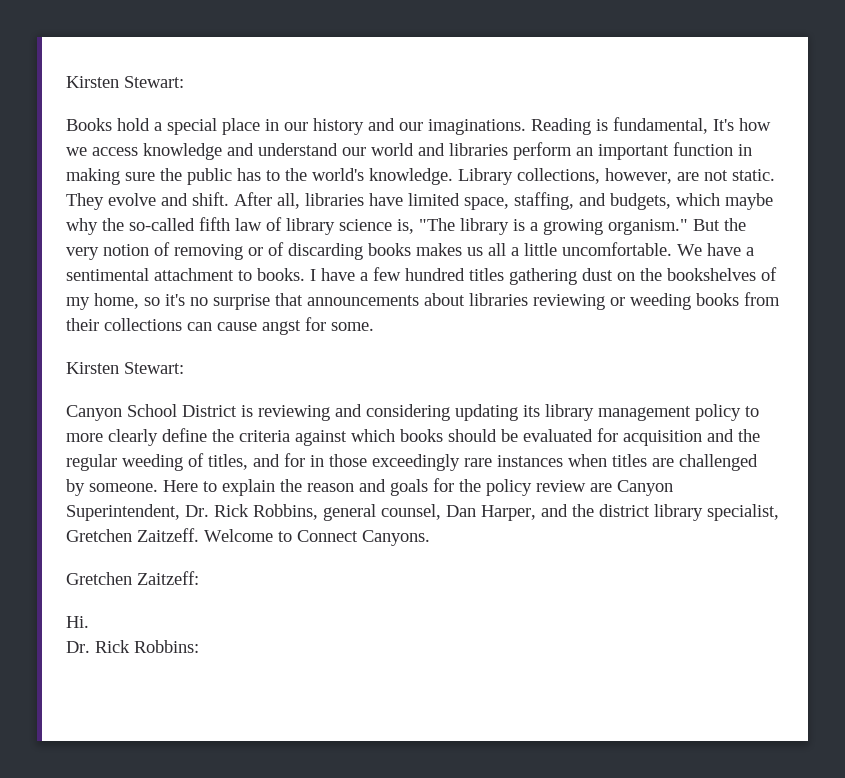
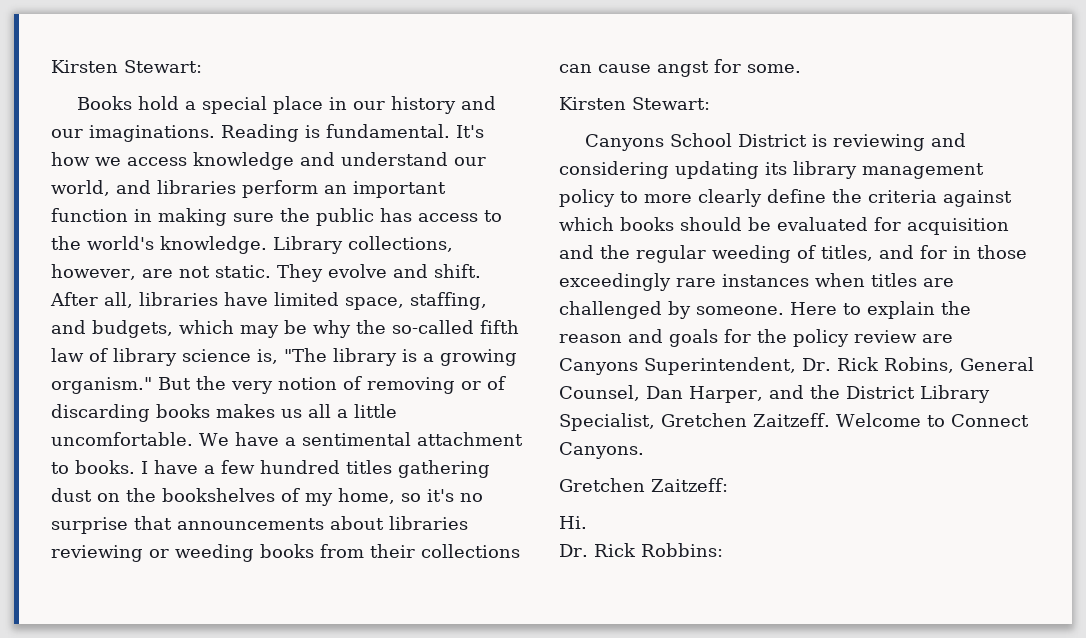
[613,117,708,134] fundamental, -> [326,124,450,138] fundamental.
[371,143,414,156] world -> [51,180,110,196] world,
(261, 174) none -> [418,213,478,222] access
[725,193,773,210] maybe -> [240,320,307,338] may be
[66,405,122,421] Canyon -> [585,134,665,151] Canyons
[617,480,673,496] Canyon -> [559,358,638,375] Canyons
[253,504,441,521] Robbins, general counsel, -> [883,357,1034,373] [559,385,640,401] Robins, General Counsel,
[599,504,779,521] district library specialist, -> [845,385,990,403] [559,413,655,431] District Library Specialist,

